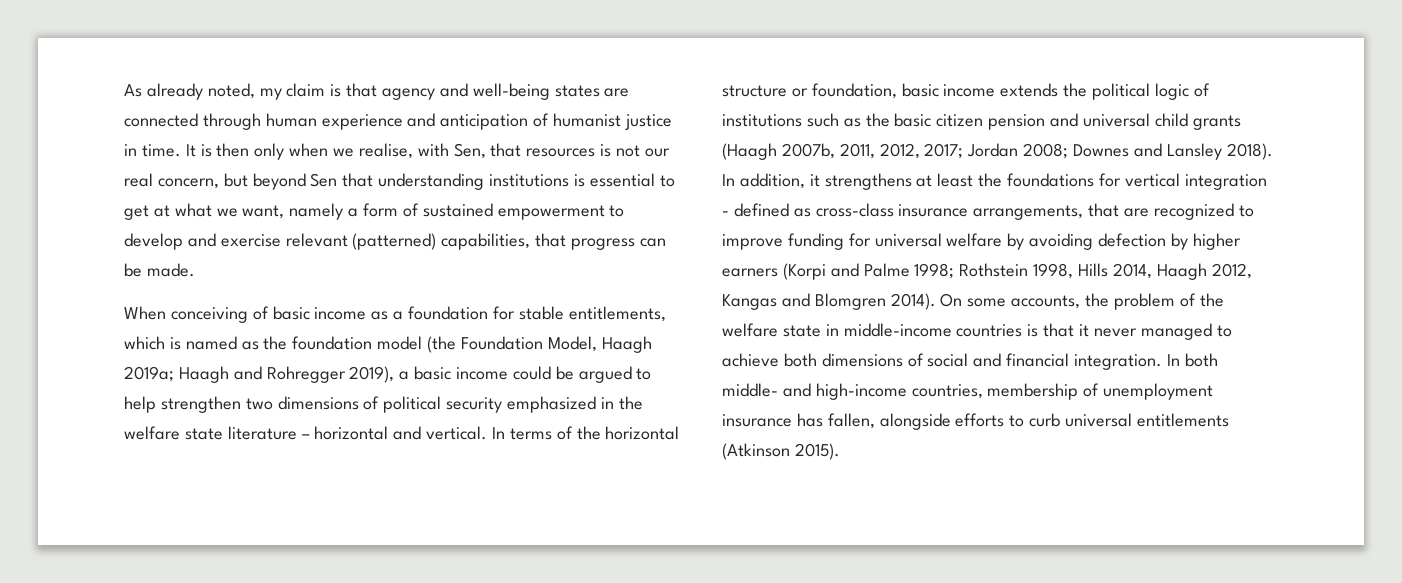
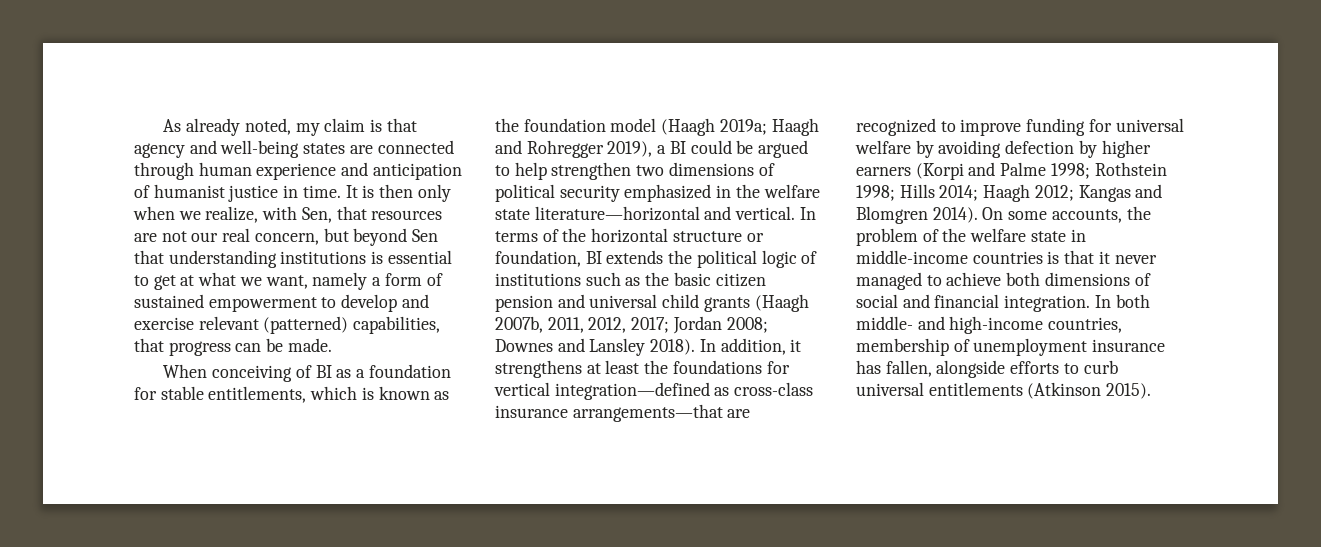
[358,143,413,159] realise, -> [205,206,259,223] realize,
[600,144,612,157] is -> [134,233,157,242] are
[272,306,367,320] basic income -> [315,365,332,378] BI
[185,336,237,350] named -> [378,386,430,400] known
[427,336,652,353] (the Foundation Model, Haagh -> [661,118,716,136] (Haagh
[414,366,509,380] basic income -> [669,141,686,154] BI
[227,426,389,440] literature – horizontal -> [534,206,700,221] literature—horizontal
[901,83,996,97] basic income -> [585,251,602,264] BI
[1184,174,1267,190] [722,203,789,217] integration - defined -> [554,382,710,400] integration—defined
[973,203,1120,220] arrangements, that -> [572,404,723,422] arrangements—that
[1033,263,1252,280] 1998, Hills 2014, Haagh 2012, -> [856,184,1074,202] 1998; Hills 2014; Haagh 2012;

